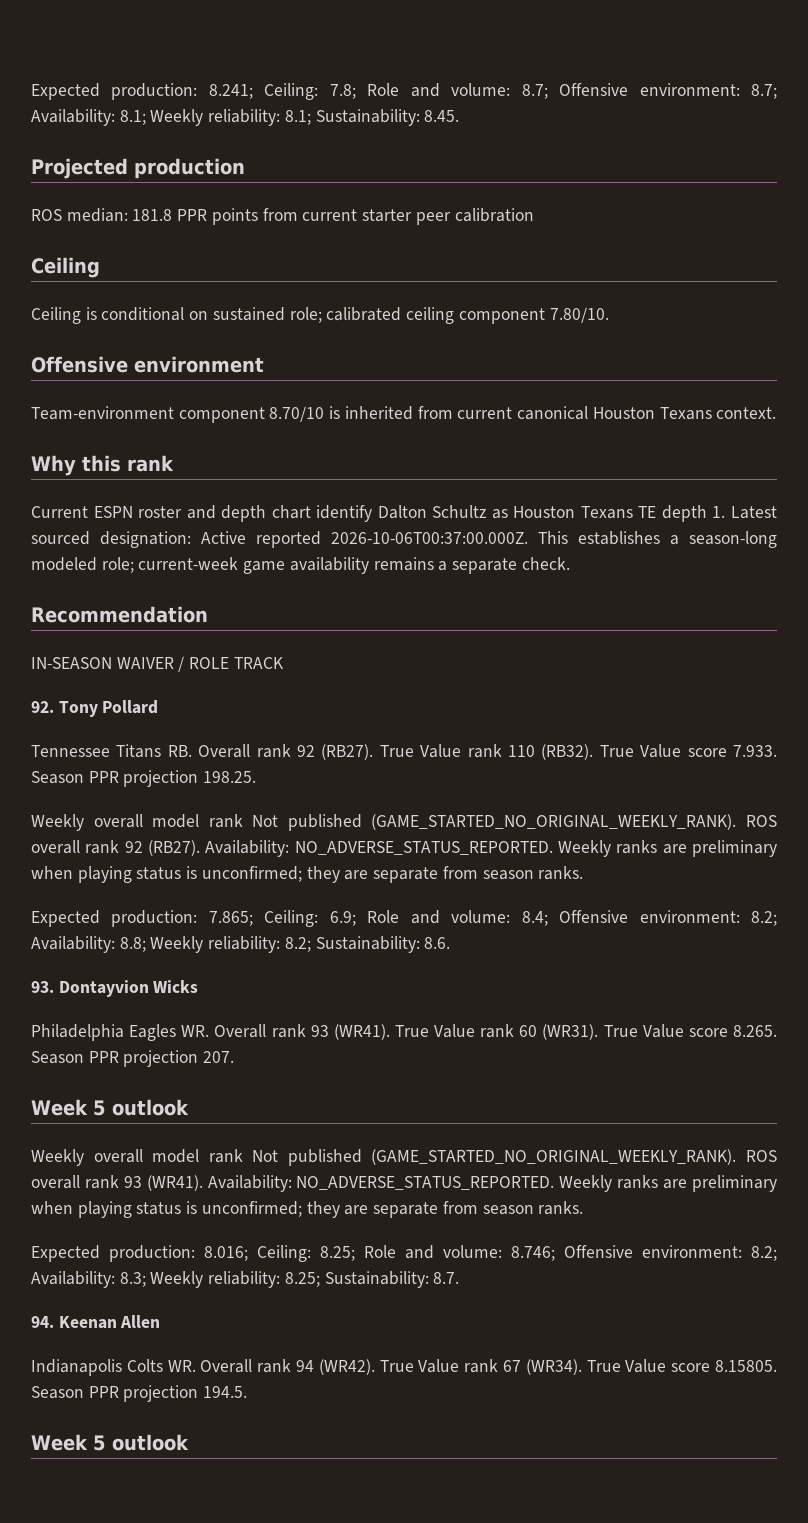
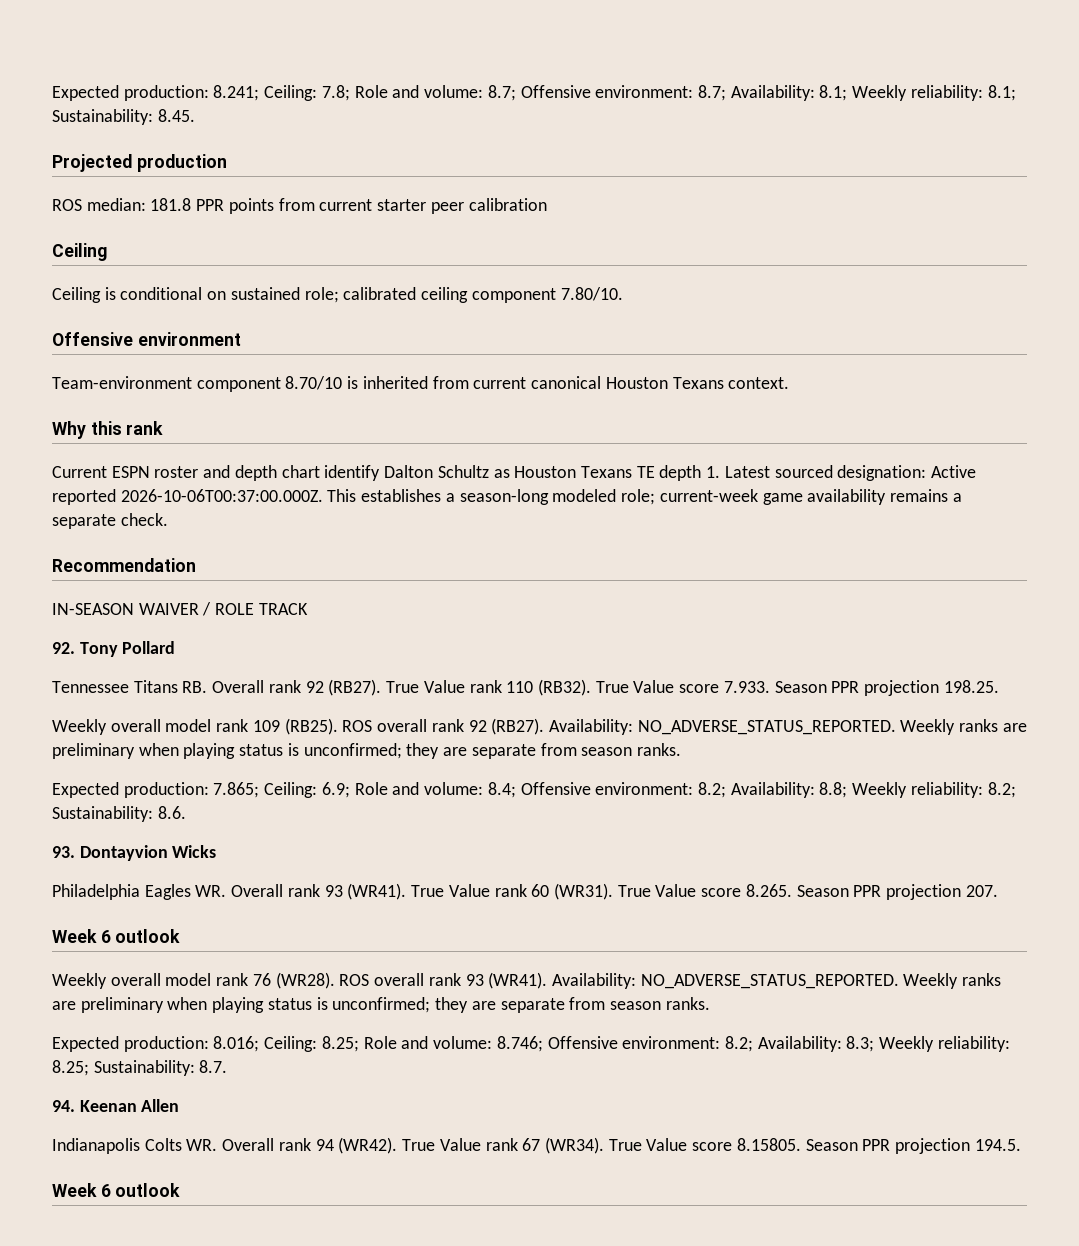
[252,814,737,831] Not published (GAME_STARTED_NO_ORIGINAL_WEEKLY_RANK). -> [252,718,338,735] 109 (RB25).
[92,1100,106,1116] 5 -> [100,930,111,943] 6
[252,1149,737,1166] Not published (GAME_STARTED_NO_ORIGINAL_WEEKLY_RANK). -> [252,972,335,989] 76 (WR28).
[92,1435,106,1451] 5 -> [100,1184,111,1197] 6

